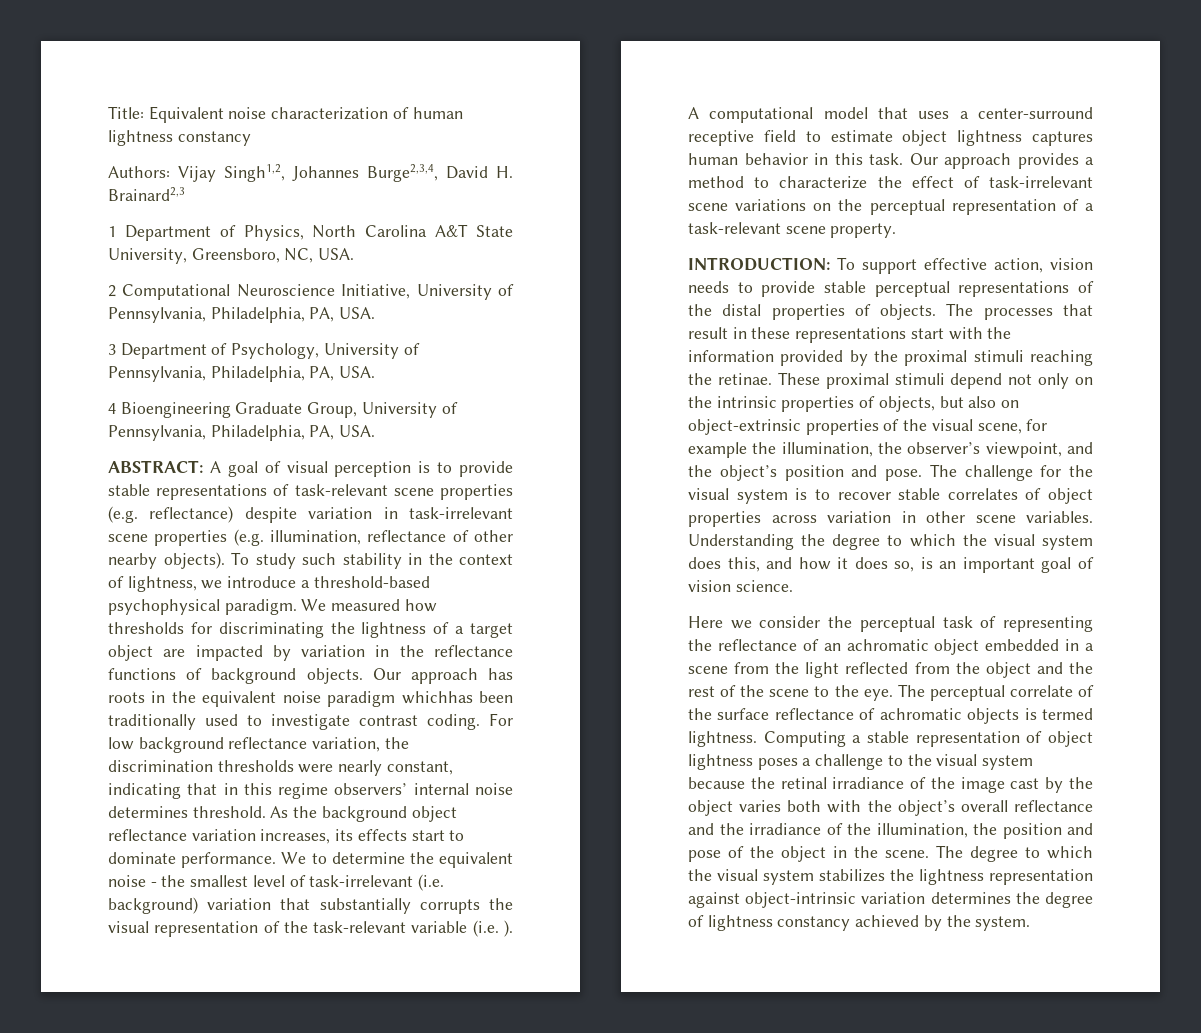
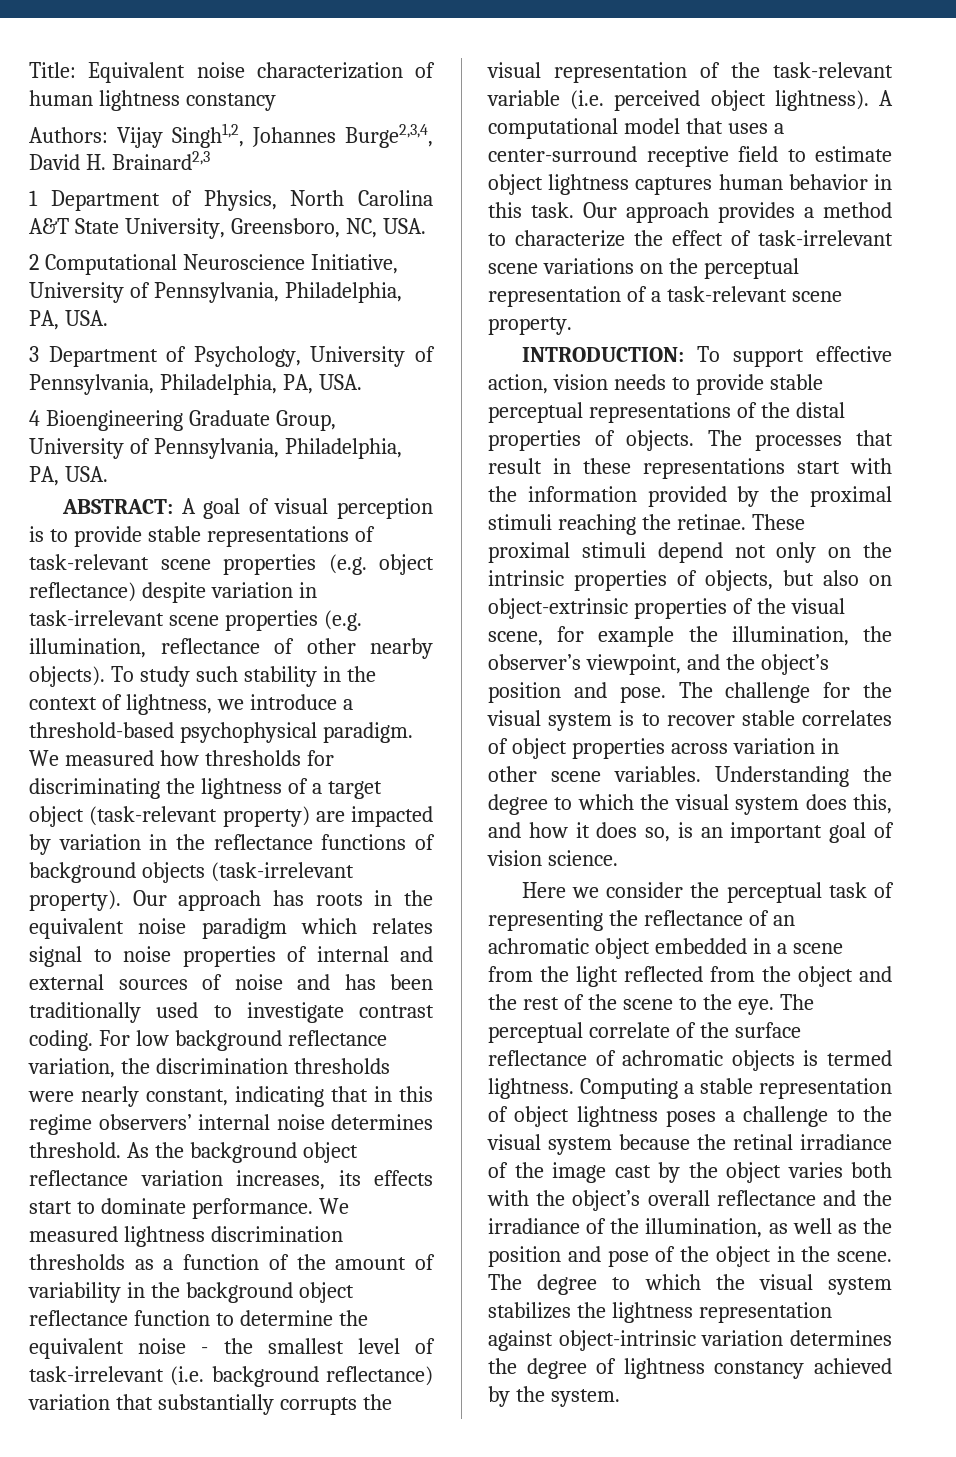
(138, 514) none -> [379,554,434,575] object
(153, 653) none -> [89,806,310,827] (task-relevant property)
[306,668,363,684] objects. -> [141,862,354,883] [29,890,121,911] objects (task-irrelevant property).
[401,691,473,704] whichhas -> [300,918,433,934] [29,946,433,967] [29,974,376,990] which relates signal to noise properties of internal and external sources of noise and has
(307, 858) none -> [29,1226,343,1247] [29,1254,436,1270] [28,1282,354,1303] [29,1310,210,1326] measured lightness discrimination thresholds as a function of the amount of variability in the background object reflectance function
[108,897,198,914] background) -> [211,1366,433,1387] background reflectance)
[503,920,513,937] ). -> [614,90,869,111] perceived object lightness).
(968, 830) none -> [768,1218,857,1234] as well as

